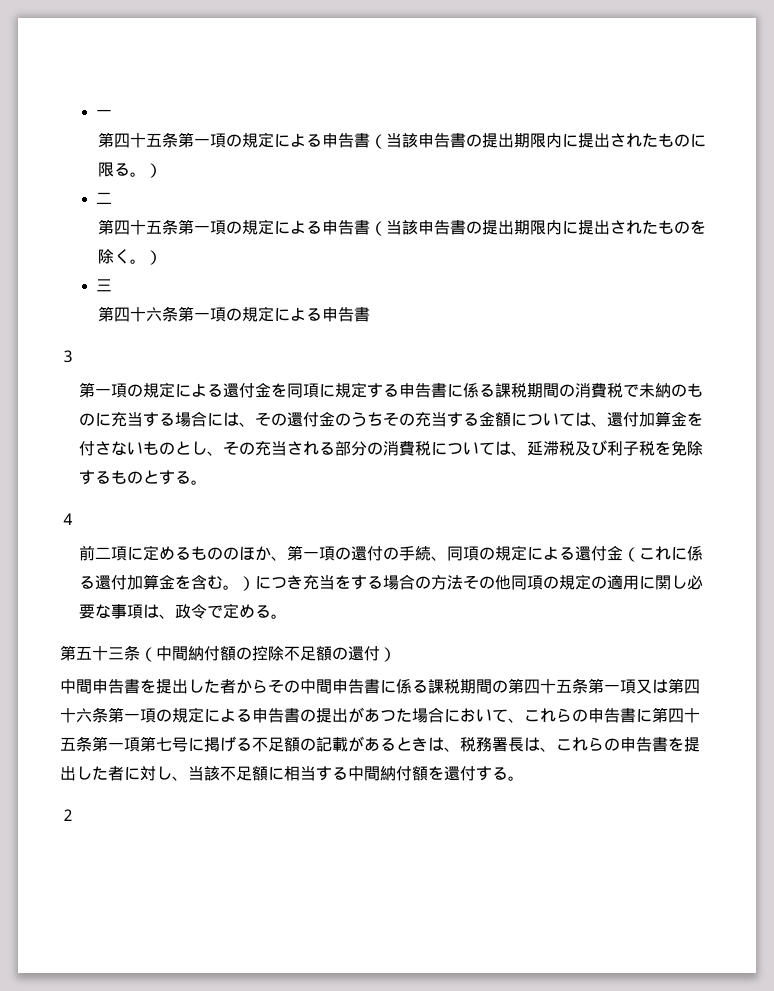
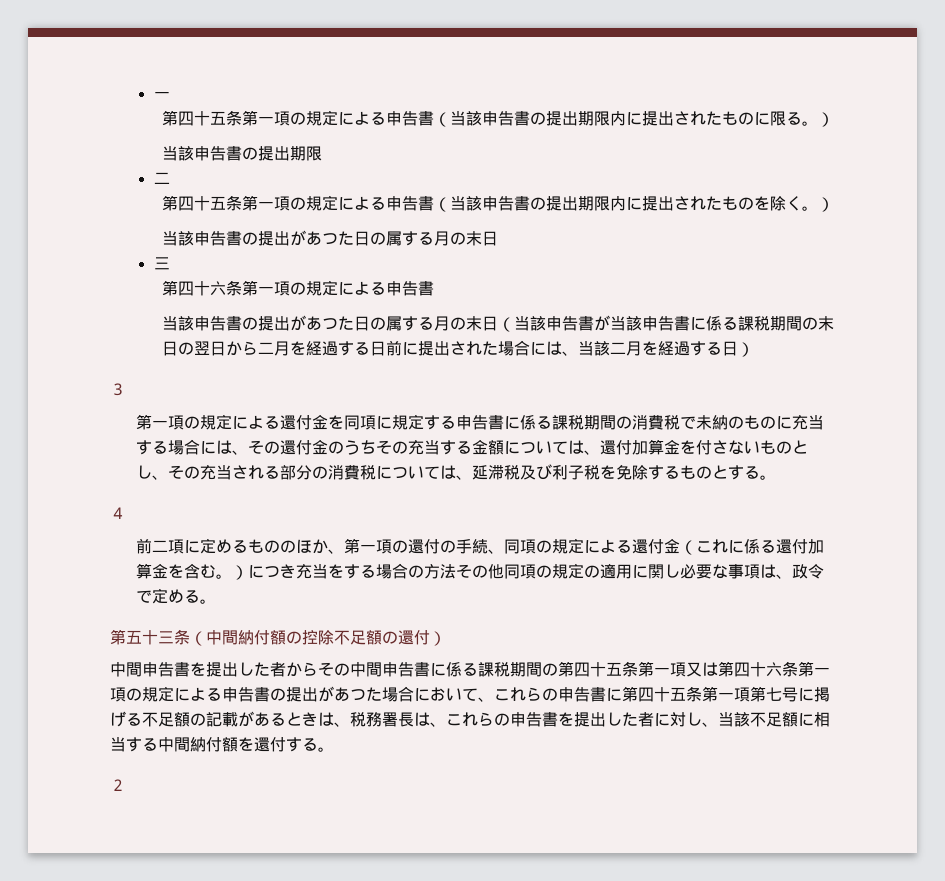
(162, 170) none -> [162,146,323,161] // 当該申告書の提出期限
(162, 257) none -> [162,230,499,246] // 当該申告書の提出があつた日の属する月の末日
(370, 314) none -> [162,315,835,332] [162,340,755,357] // 当該申告書の提出があつた日の属する月の末日（当該申告書が当該申告書に係る課税期間の末日の翌日から二月を経過する日前に提出された場合には、当該二月を経過する日）

